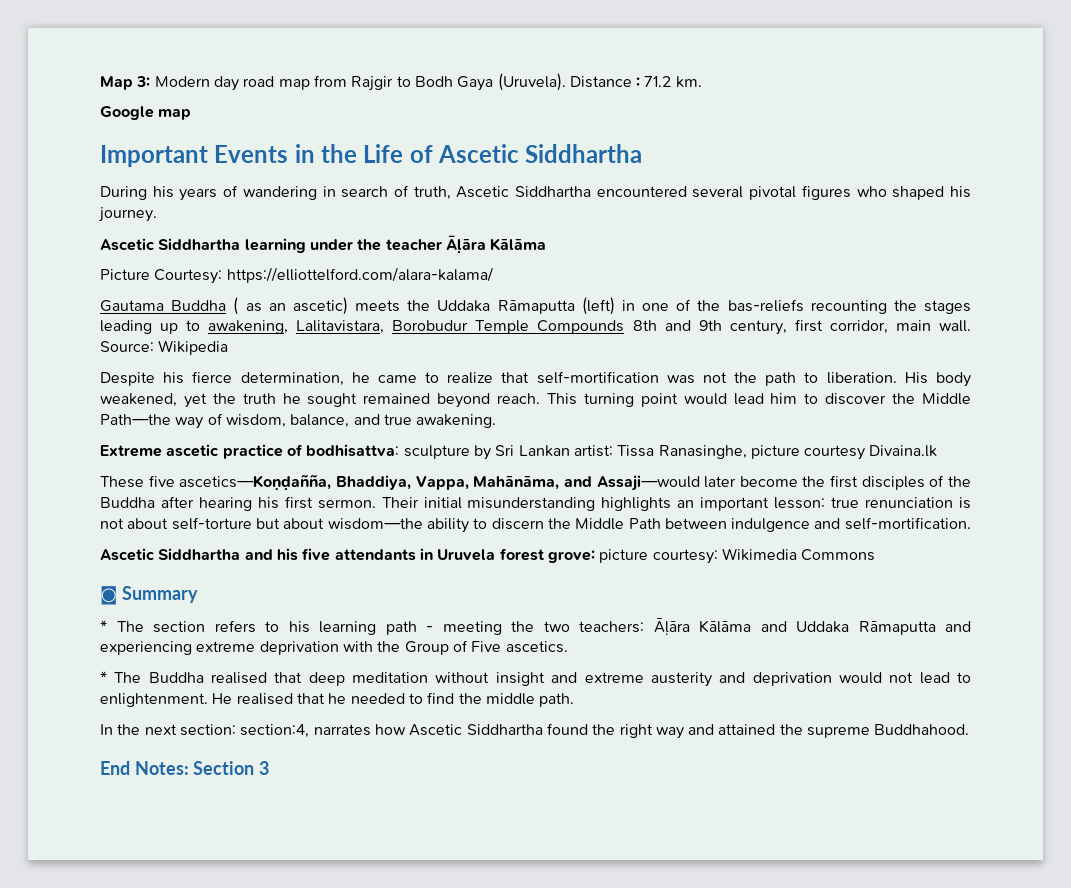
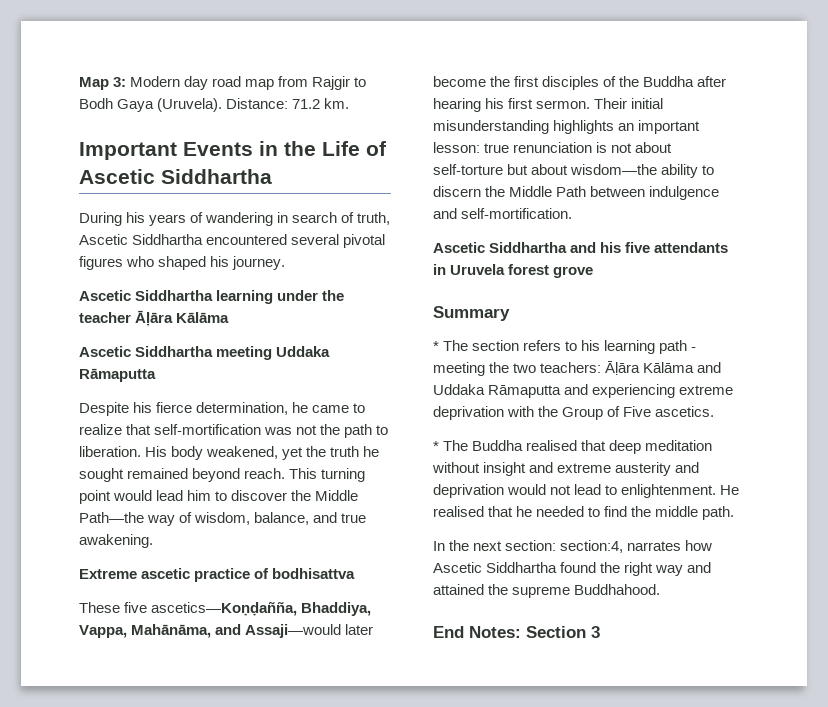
[569,76,641,88] Distance : -> [226,98,289,109] Distance:
[100,106,192,120] // Google map -> (350, 103) none
[100,267,493,284] [100,297,971,315] [100,319,972,335] [100,340,229,355] Picture Courtesy: https://elliottelford.com/alara-kalama/ // Gautama Buddha ( as an ascetic) meets the Uddaka Rāmaputta (left) in one of the bas-reliefs recounting the stages leading up to awakening, Lalitavistara, Borobudur Temple Compounds 8th and 9th century, first corridor, main wall. Source: Wikipedia -> [79,346,331,360] [79,368,156,382] Ascetic Siddhartha meeting Uddaka Rāmaputta
[306,444,938,460] bodhisattva: sculpture by Sri Lankan artist: Tissa Ranasinghe, picture courtesy Divaina.lk -> [272,568,356,579] bodhisattva
[547,548,876,564] [100,586,117,605] grove: picture courtesy: Wikimedia Commons // ◙ -> [553,266,594,278] grove //

